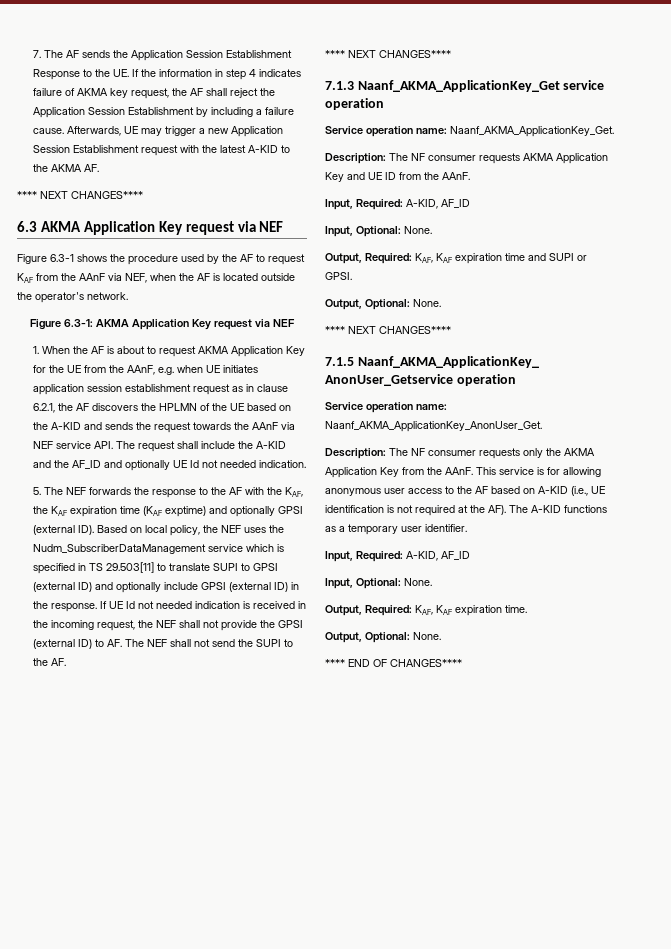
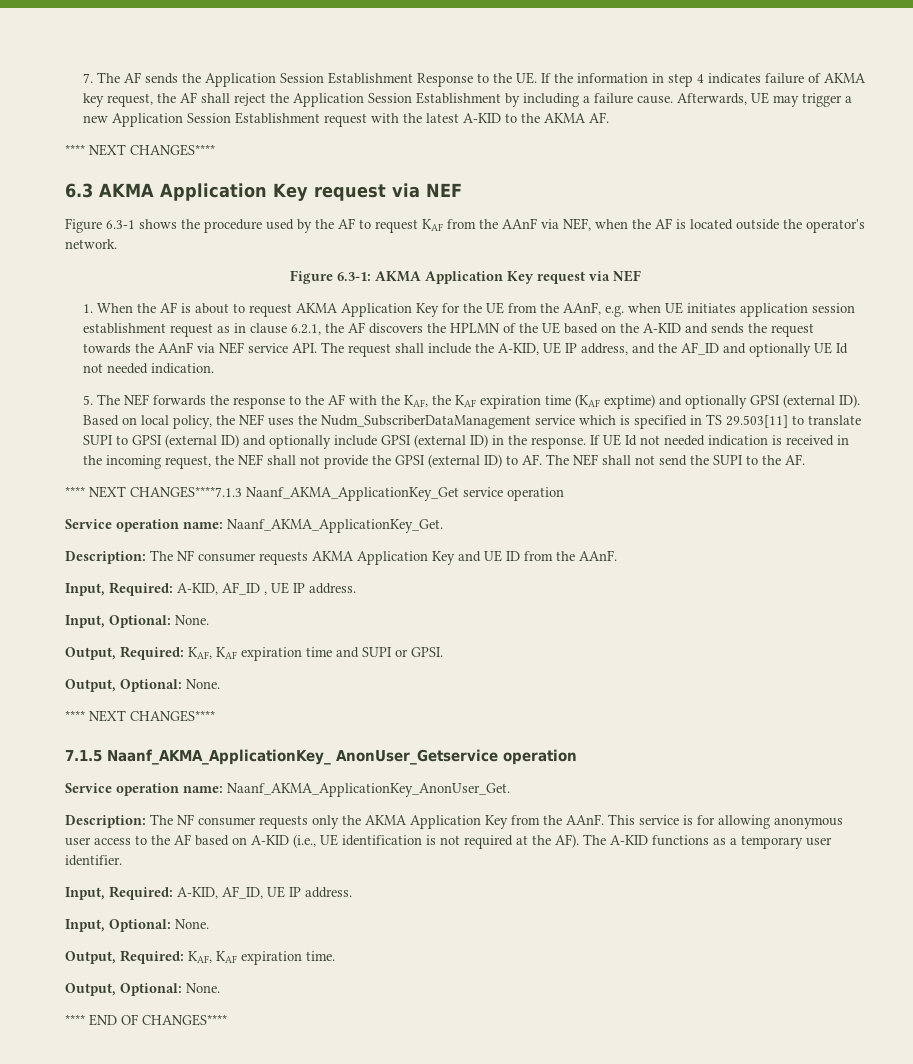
[256,441,287,449] A-KID -> [497,342,628,355] A-KID, UE IP address,
[379,50,451,58] [325,81,354,90] CHANGES**** // 7.1.3 -> [130,486,242,498] CHANGES****7.1.3
(470, 203) none -> [264,582,356,595] , UE IP address.
[441,551,470,560] AF_ID -> [222,886,352,899] AF_ID, UE IP address.

